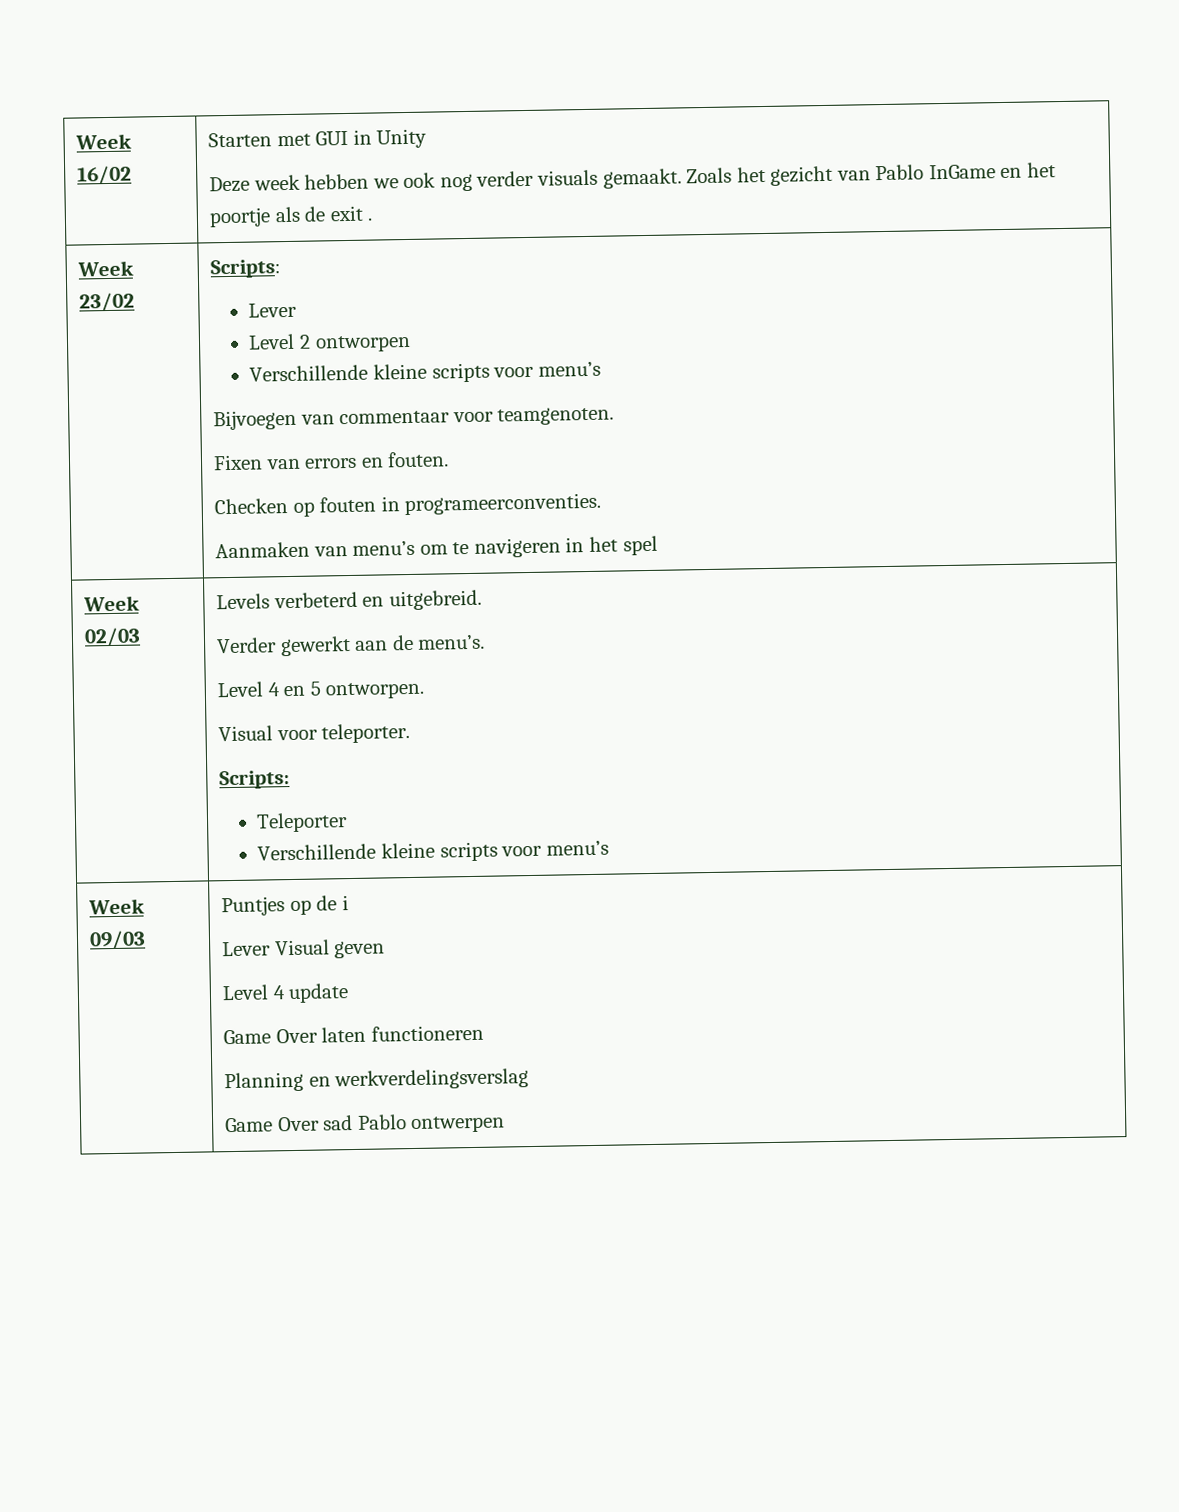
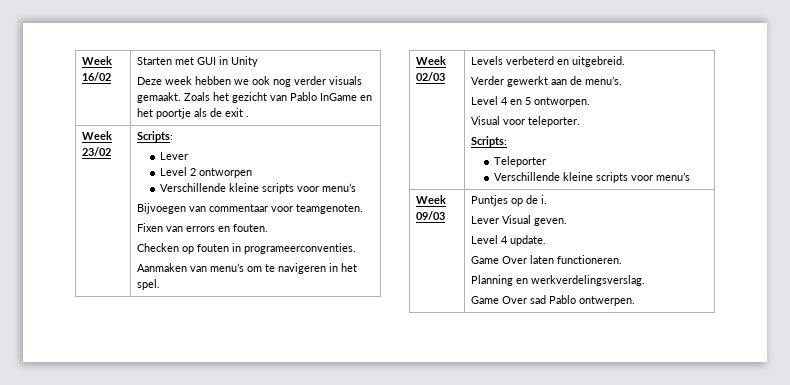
[622,535,658,556] spel -> [137,279,161,290] spel.
[341,895,349,911] i -> [541,195,548,204] i.
[334,940,386,959] [222,983,350,1004] geven // Level 4 update -> [534,218,568,226] [471,235,547,246] geven. // Level 4 update.
[370,1024,484,1042] functioneren -> [557,255,623,264] functioneren.
[334,1068,530,1091] werkverdelingsverslag -> [531,275,646,286] werkverdelingsverslag.
[411,1115,506,1134] ontwerpen -> [579,296,636,306] ontwerpen.

